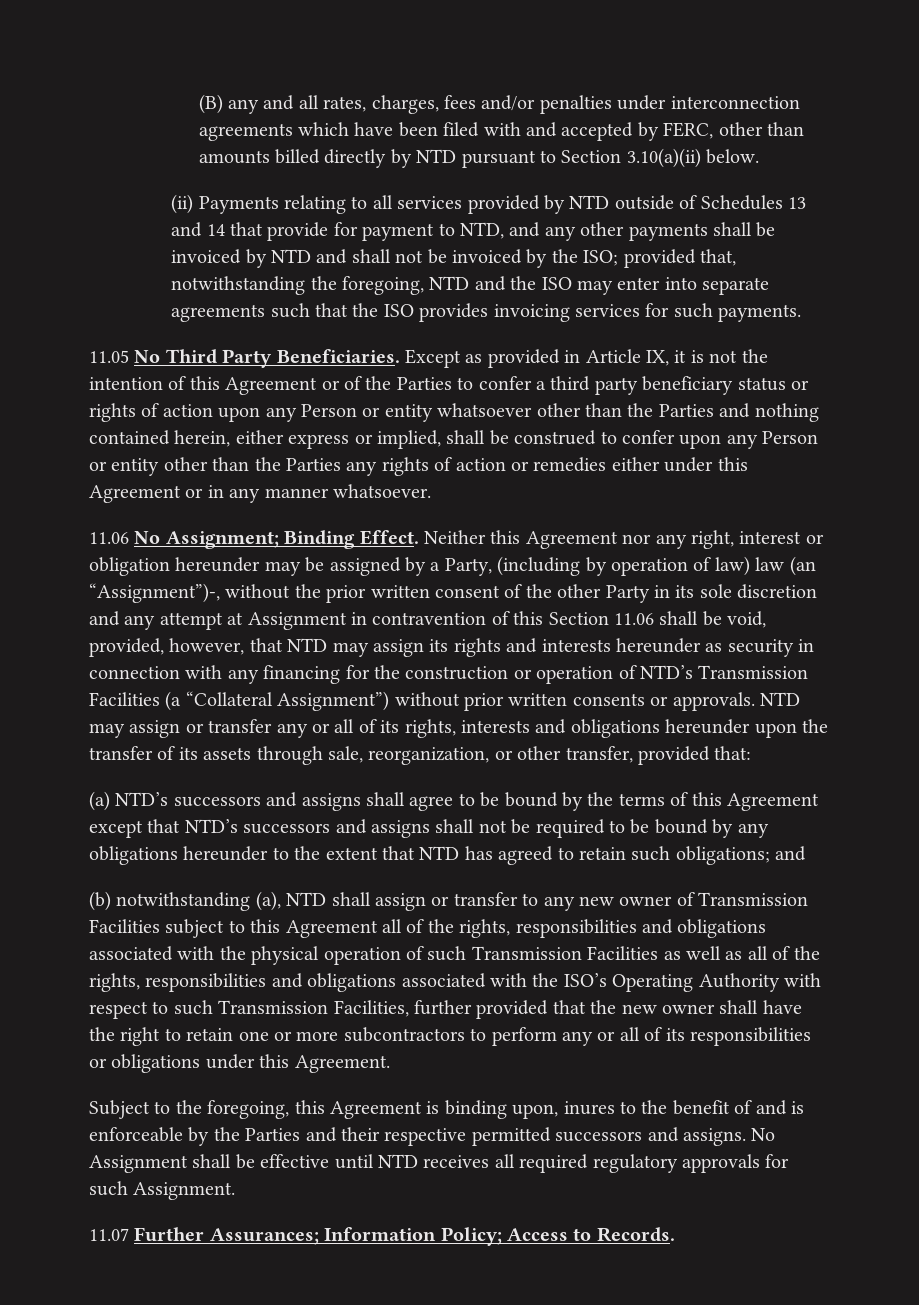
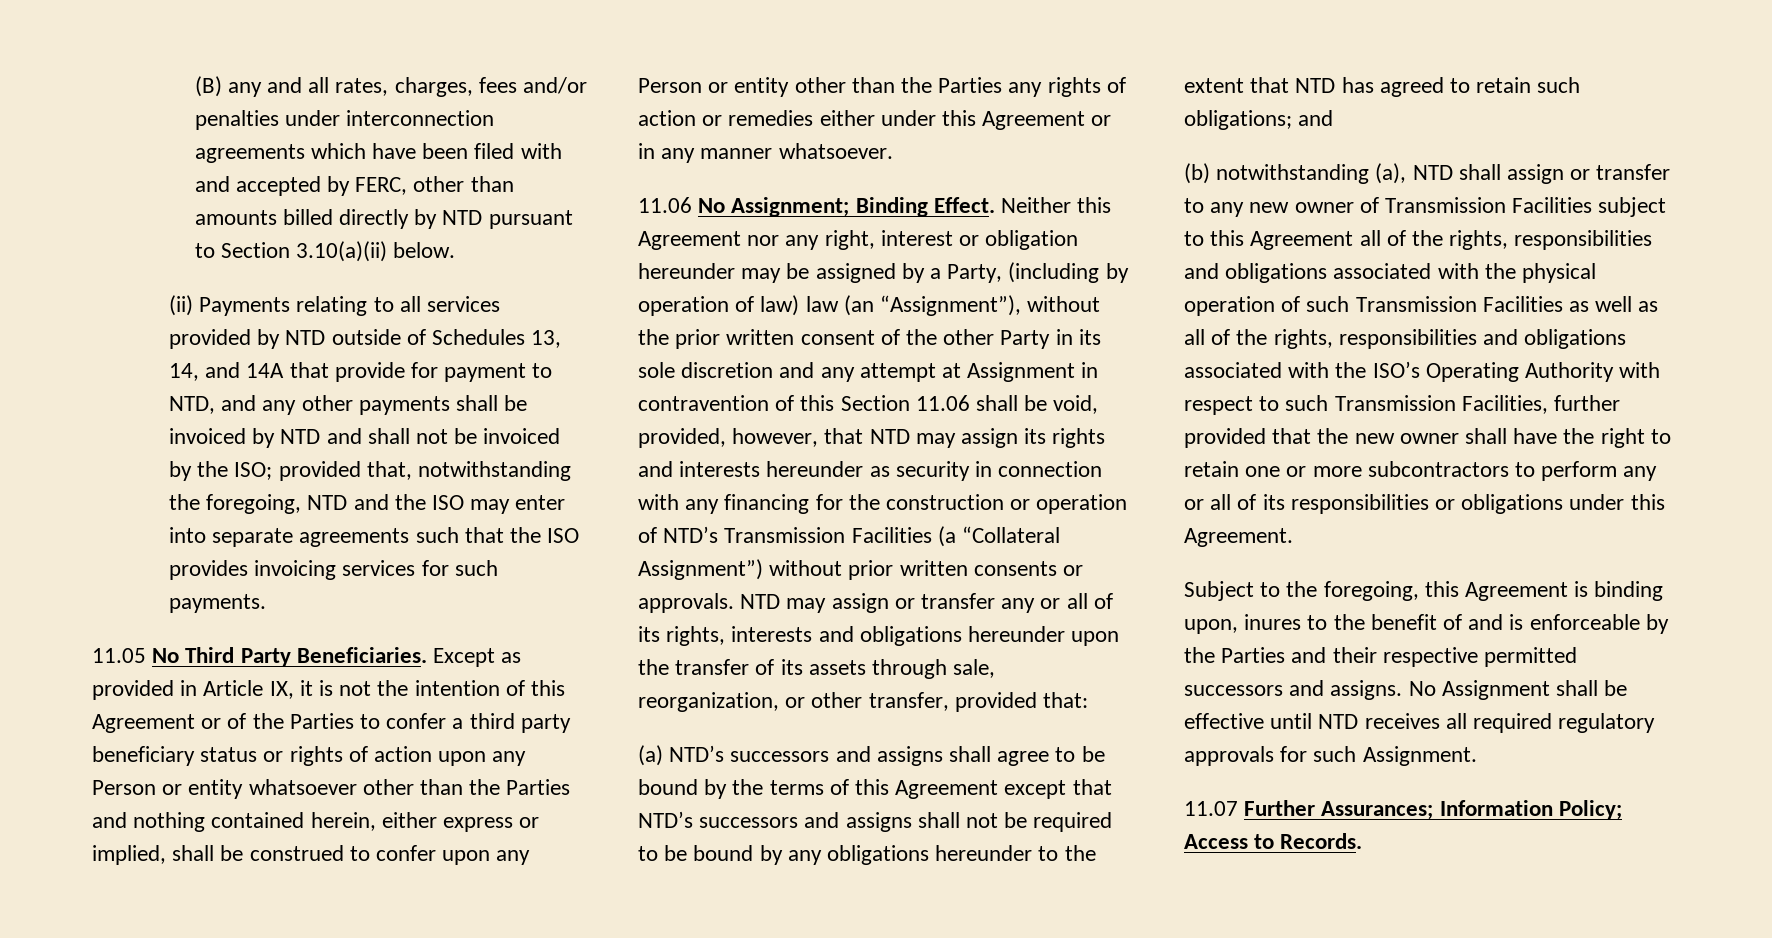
[788,197,807,209] [171,222,225,237] 13 and 14 -> [531,330,562,348] [168,362,285,381] 13, 14, and 14A
[89,583,220,603] “Assignment”)-, -> [880,295,1022,316] “Assignment”),

